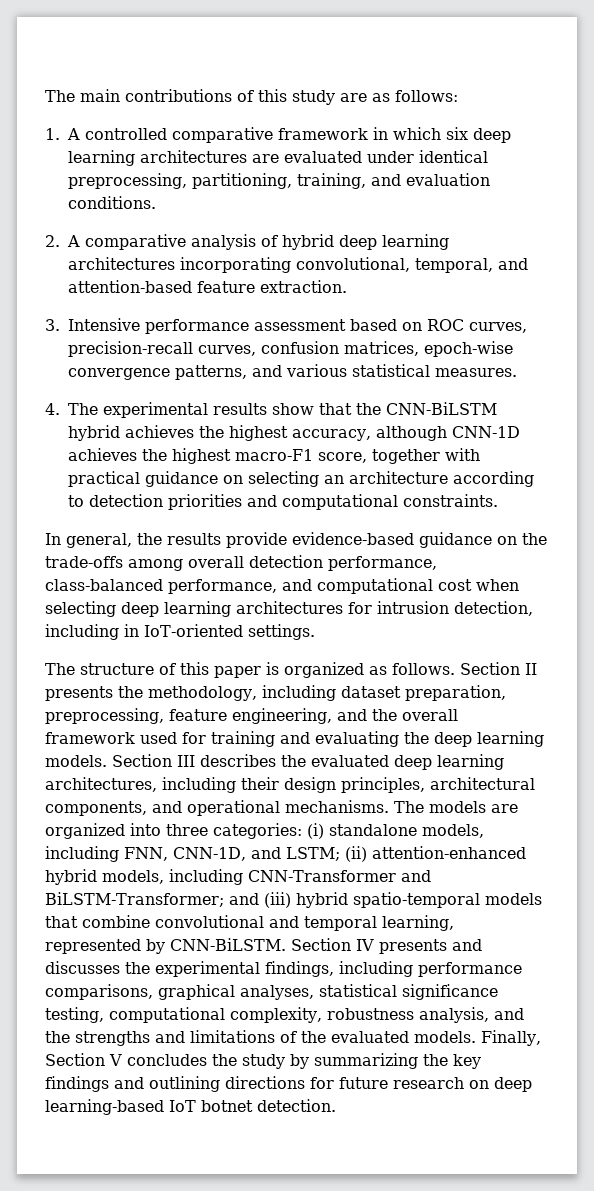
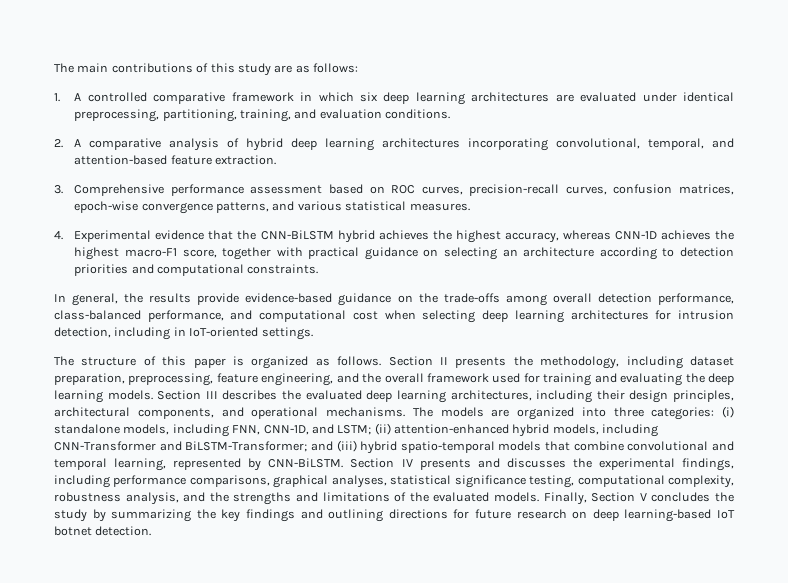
[68,318,140,331] Intensive -> [74,184,165,196] Comprehensive
[68,402,314,418] The experimental results show -> [74,230,205,242] Experimental evidence
[375,426,447,441] although -> [562,230,611,240] whereas

